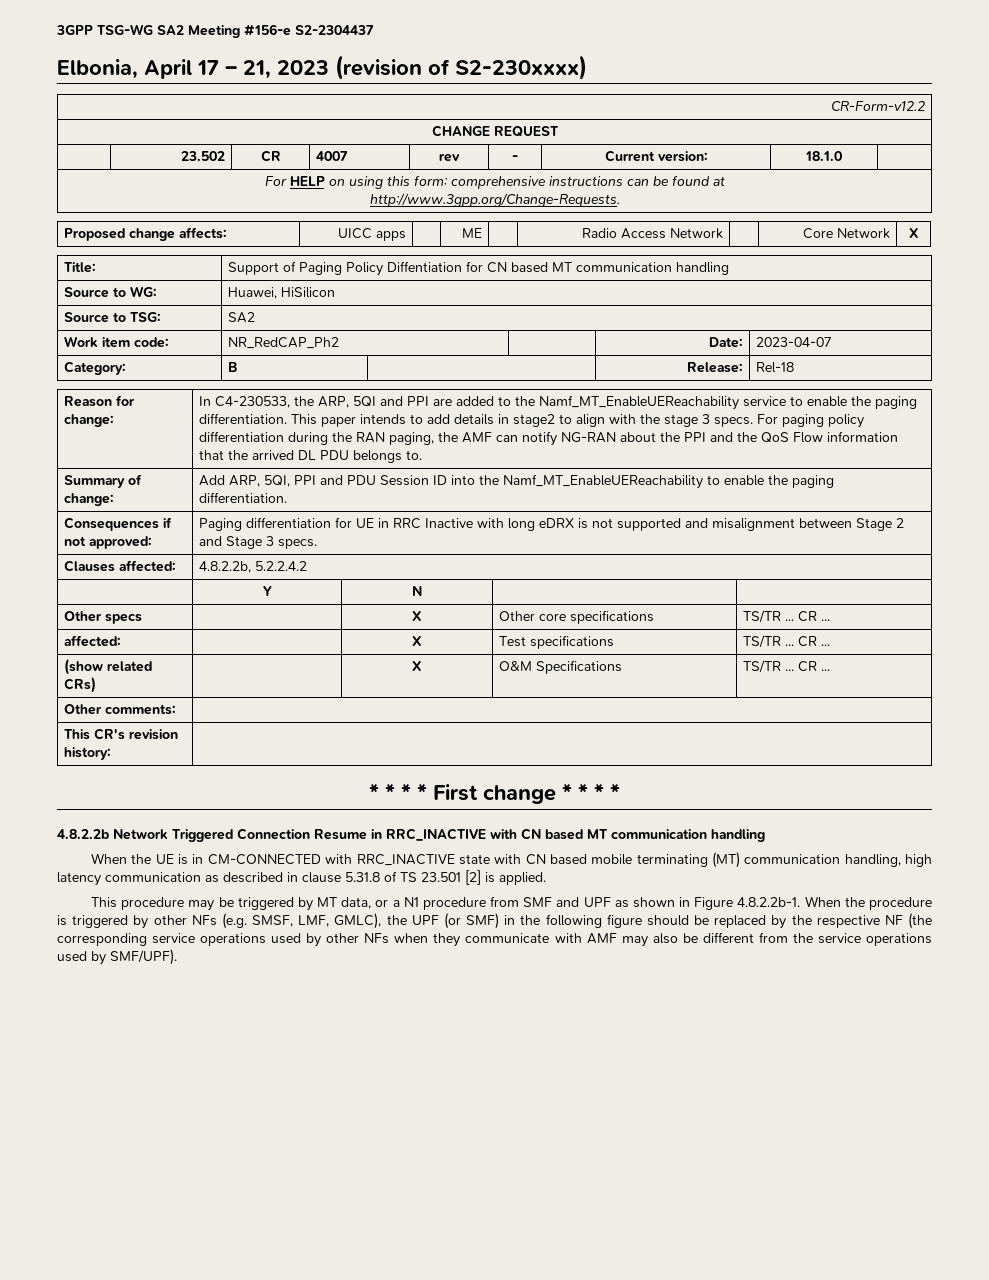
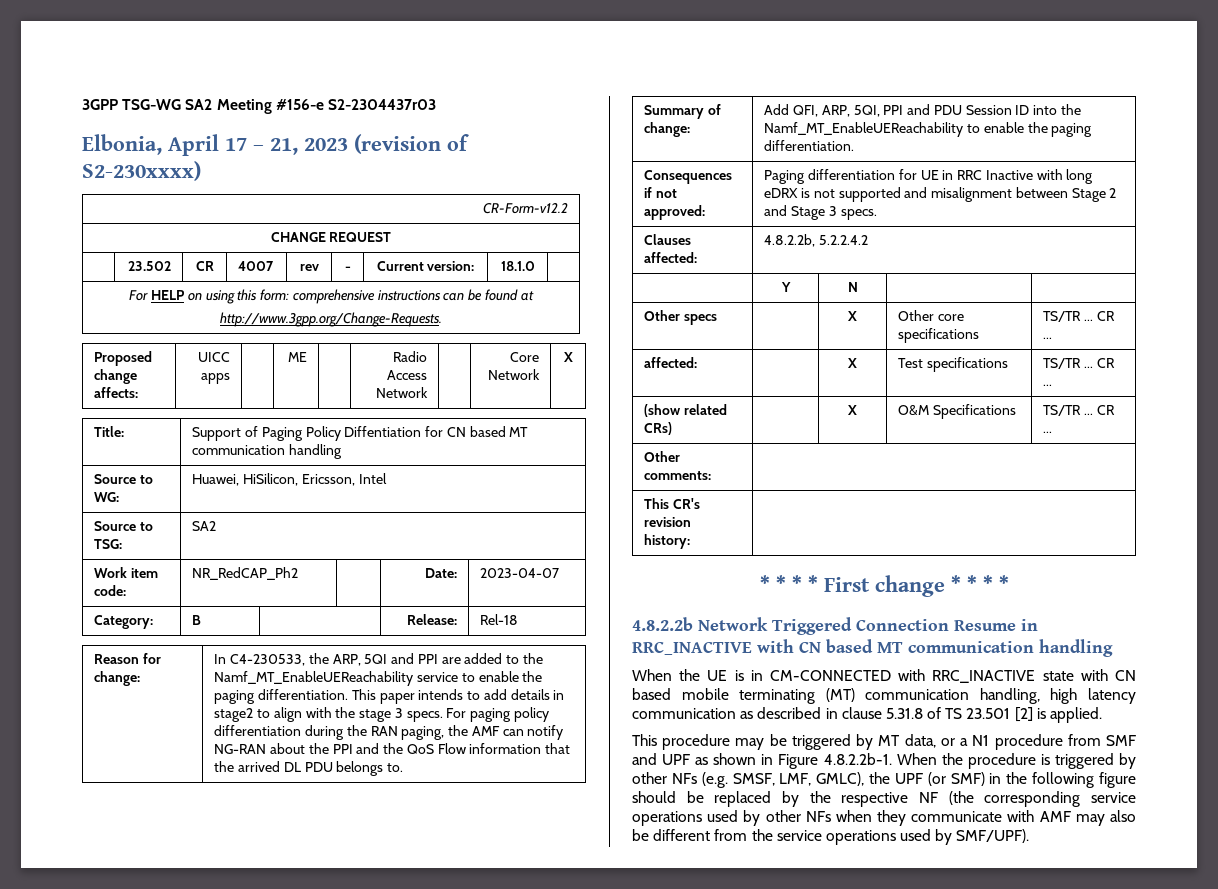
[295,25,374,35] S2-2304437 -> [327,99,436,110] S2-2304437r03
[281,287,336,298] HiSilicon -> [243,473,387,486] HiSilicon, Ericsson, Intel
(226, 480) none -> [793,105,819,117] QFI,

